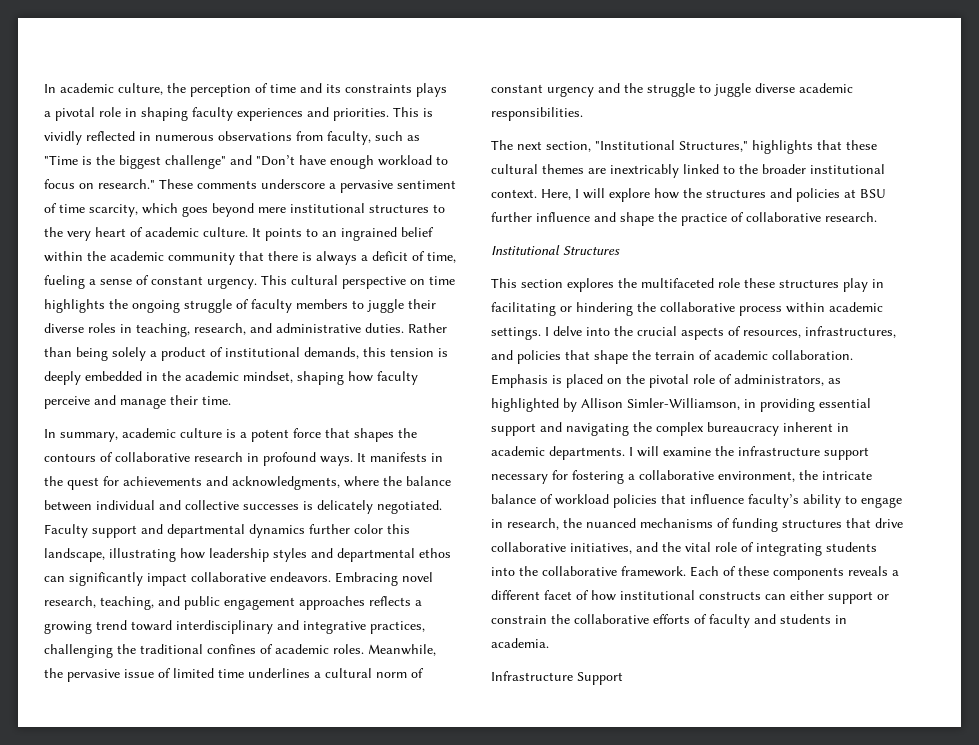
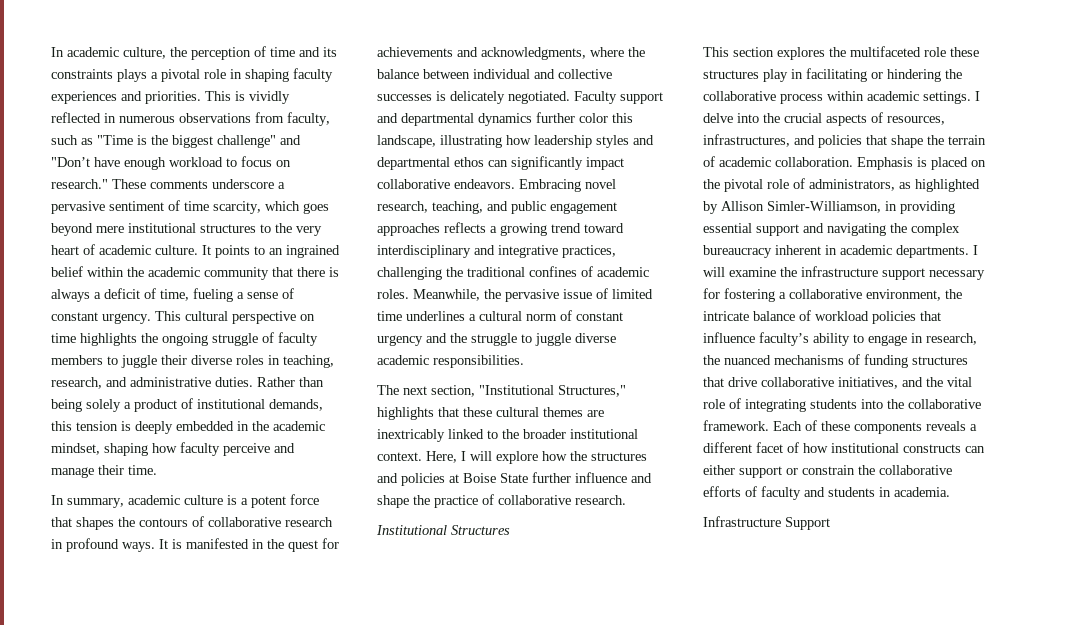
[370,452,427,462] manifests -> [172,538,249,549] is manifested
[860,189,886,198] BSU -> [463,473,528,483] Boise State

